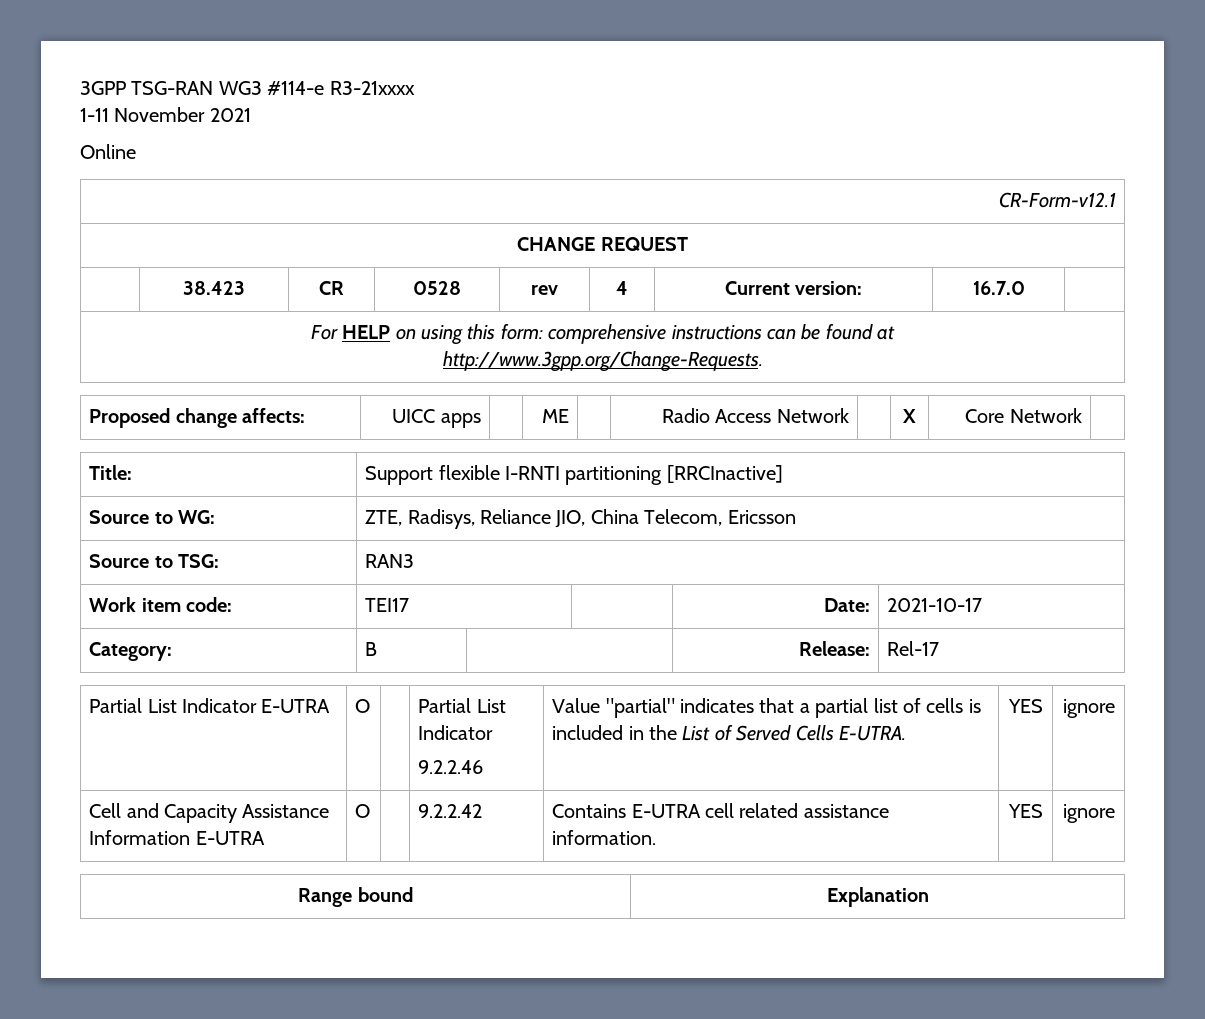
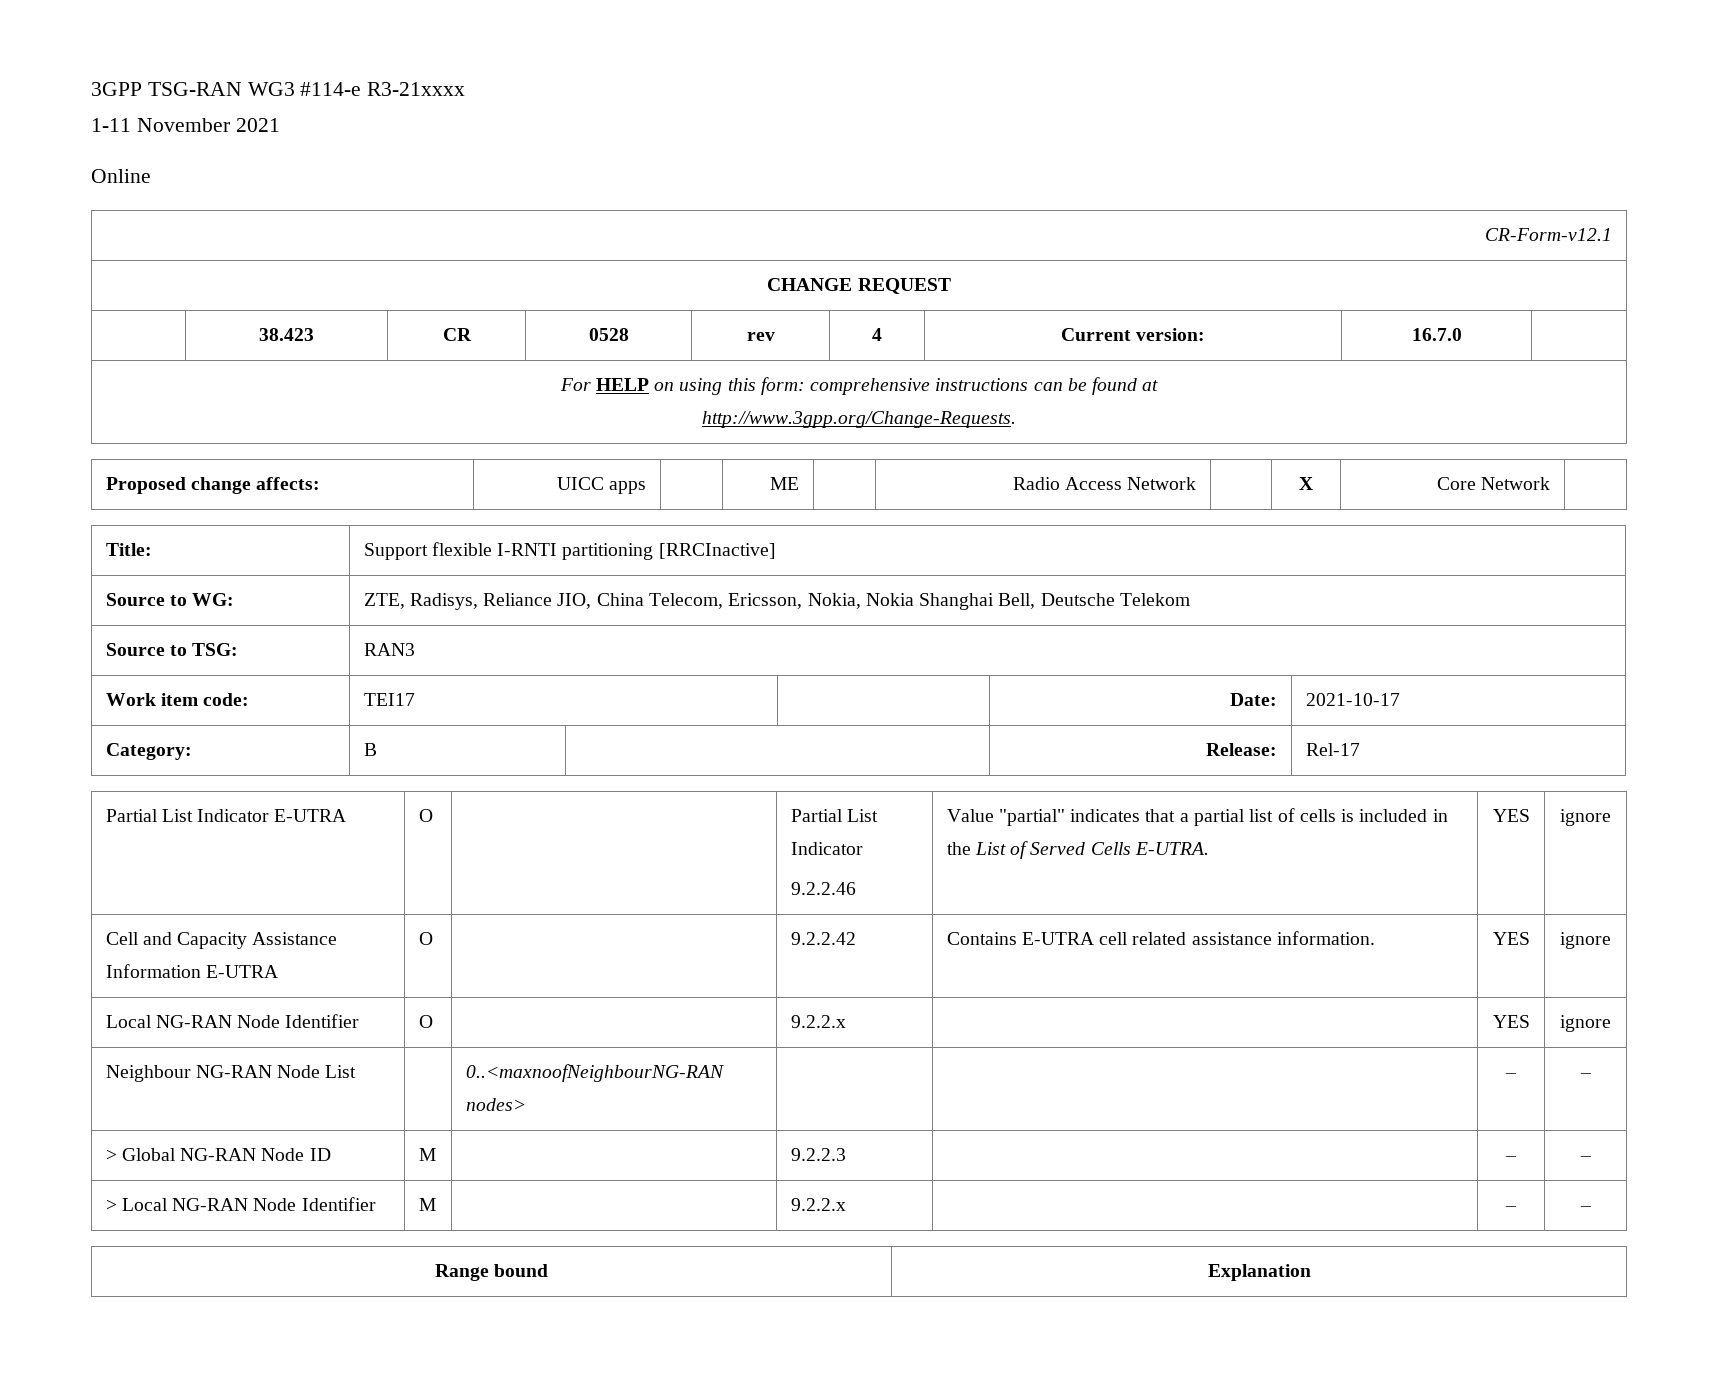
[727,510,796,524] Ericsson -> [728,593,1190,610] Ericsson, Nokia, Nokia Shanghai Bell, Deutsche Telekom
(1115, 813) none -> [105,1014,360,1028] [418,1015,433,1028] [790,1015,846,1028] [1492,1015,1530,1028] [1560,1015,1611,1032] [105,1065,357,1082] [465,1064,724,1082] [465,1098,526,1111] [1505,1073,1516,1078] [1579,1073,1591,1078] [105,1148,331,1161] [418,1148,436,1161] [790,1148,846,1161] [1505,1156,1516,1161] [1579,1156,1591,1161] [105,1197,376,1211] [418,1198,436,1211] [790,1198,846,1211] [1505,1206,1516,1211] [1579,1206,1591,1211] // Local NG-RAN Node Identifier | O | | 9.2.2.x | | YES | ignore // Neighbour NG-RAN Node List | | 0..<maxnoofNeighbourNG-RAN nodes> | | | – | – // > Global NG-RAN Node ID | M | | 9.2.2.3 | | – | – // > Local NG-RAN Node Identifier | M | | 9.2.2.x | | – | –

